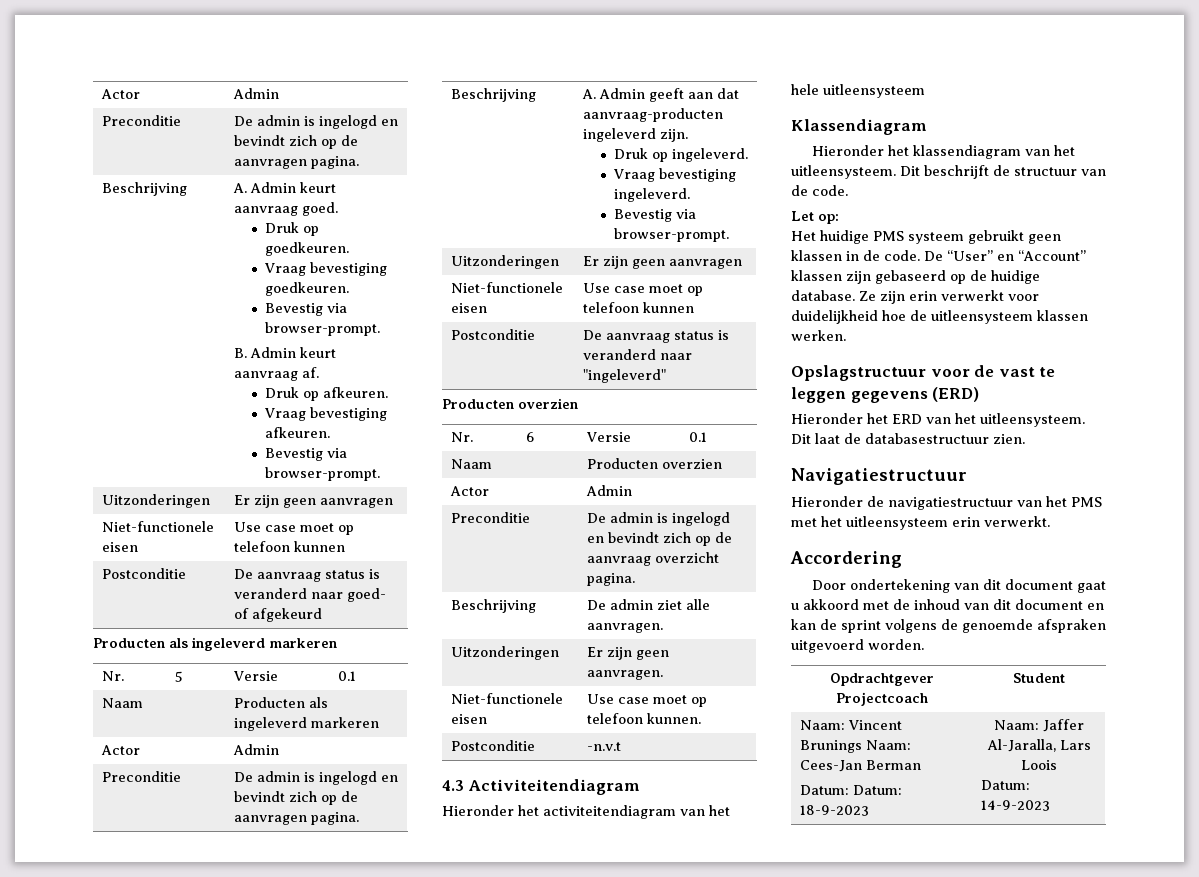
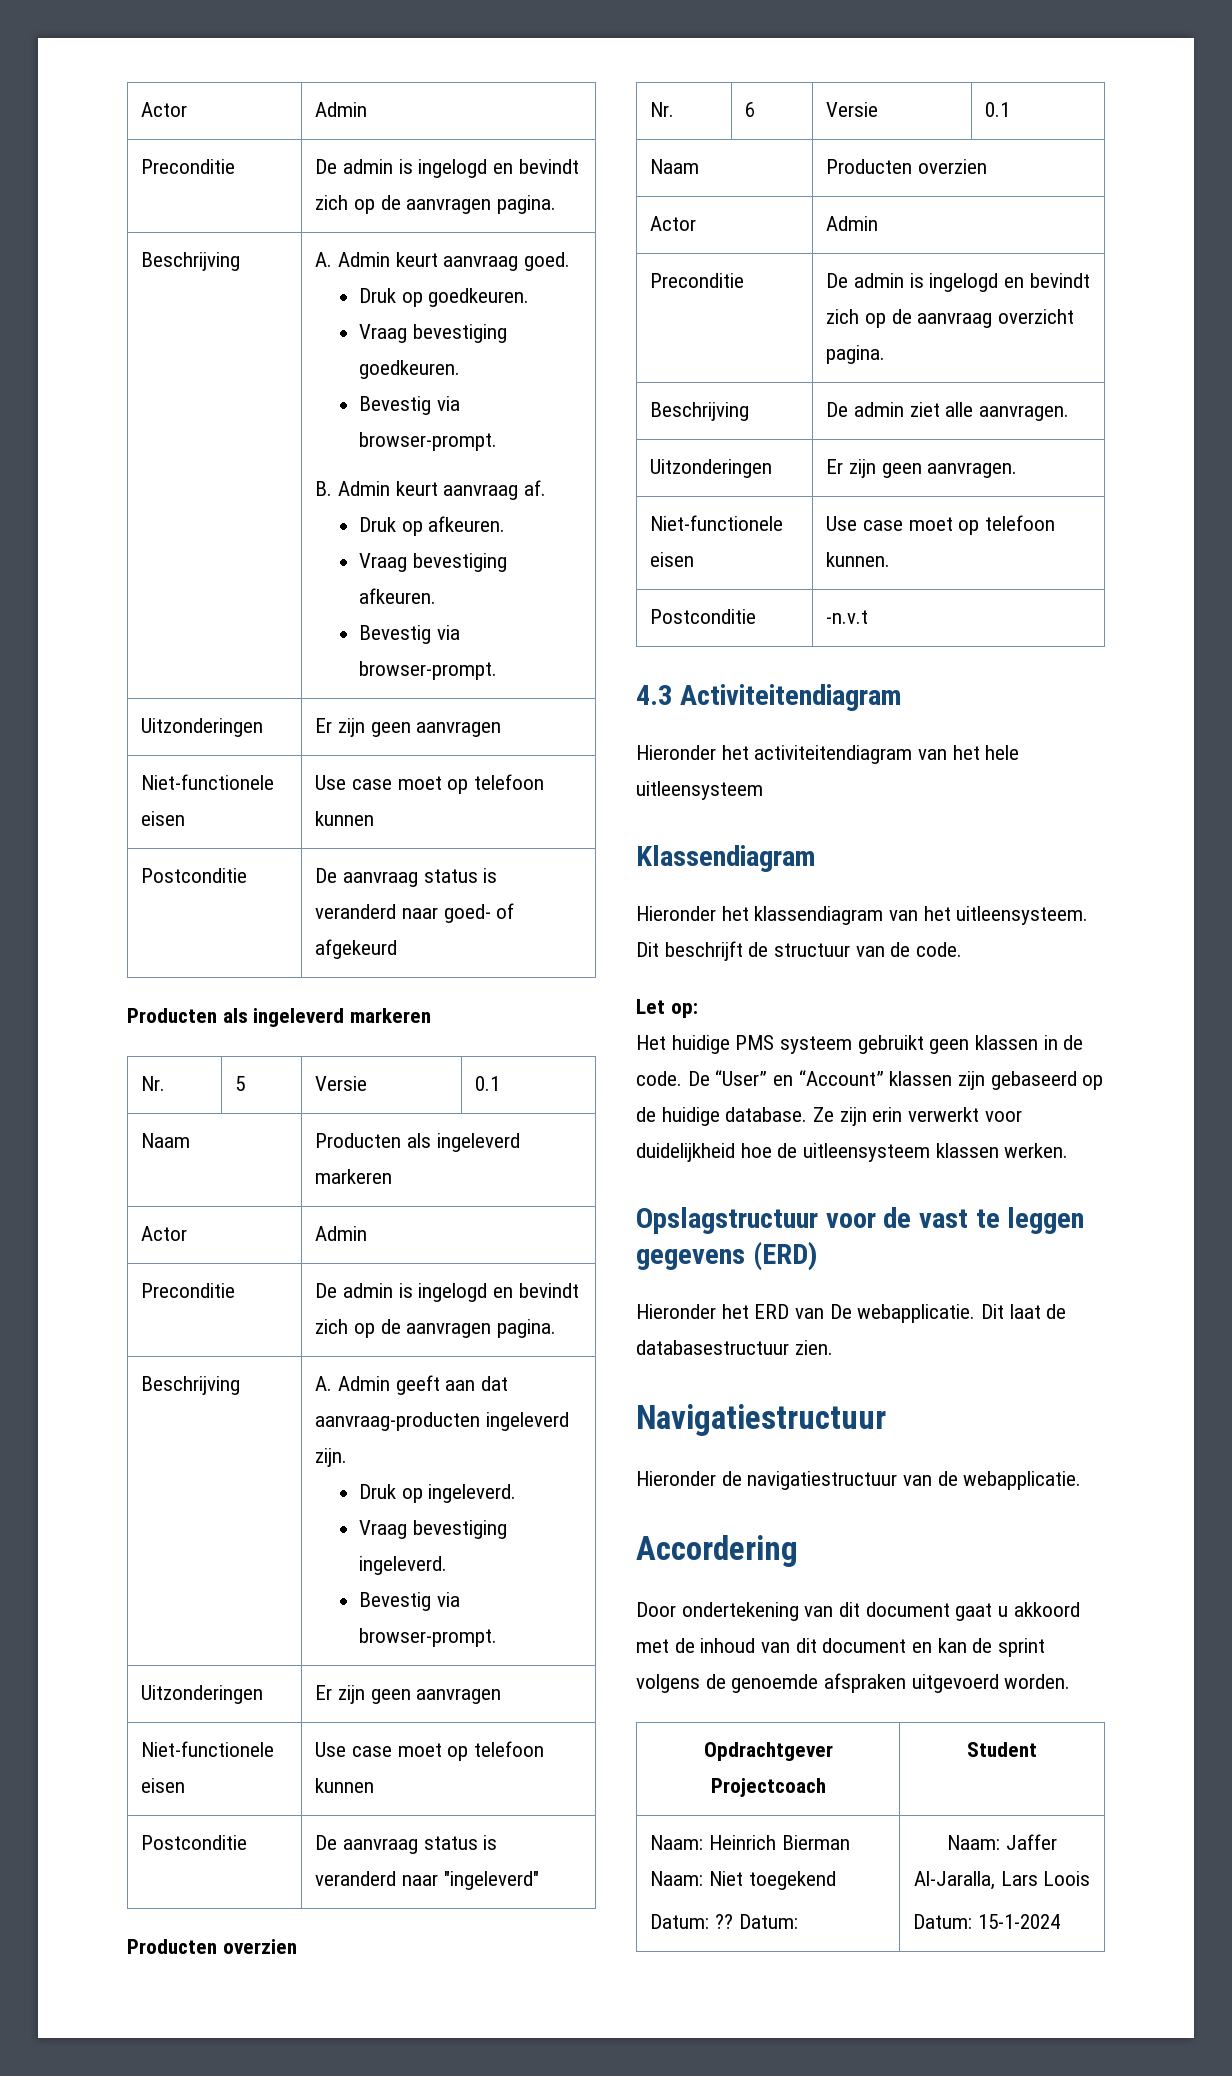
[955,413,1085,427] het uitleensysteem. -> [829,1304,976,1323] De webapplicatie.
[1046,496,1102,507] [791,516,1050,530] het PMS met het uitleensysteem erin verwerkt. -> [937,1471,1082,1490] de webapplicatie.
[847,720,902,730] [799,740,911,753] [799,760,921,772] [799,785,902,795] [799,805,869,816] Vincent Brunings Naam: Cees-Jan Berman // Datum: Datum: 18-9-2023 -> [708,1835,850,1850] [650,1871,836,1890] [650,1914,798,1929] Heinrich Bierman Naam: Niet toegekend // Datum: ?? Datum:
[980,800,1050,811] 14-9-2023 -> [977,1914,1060,1929] 15-1-2024

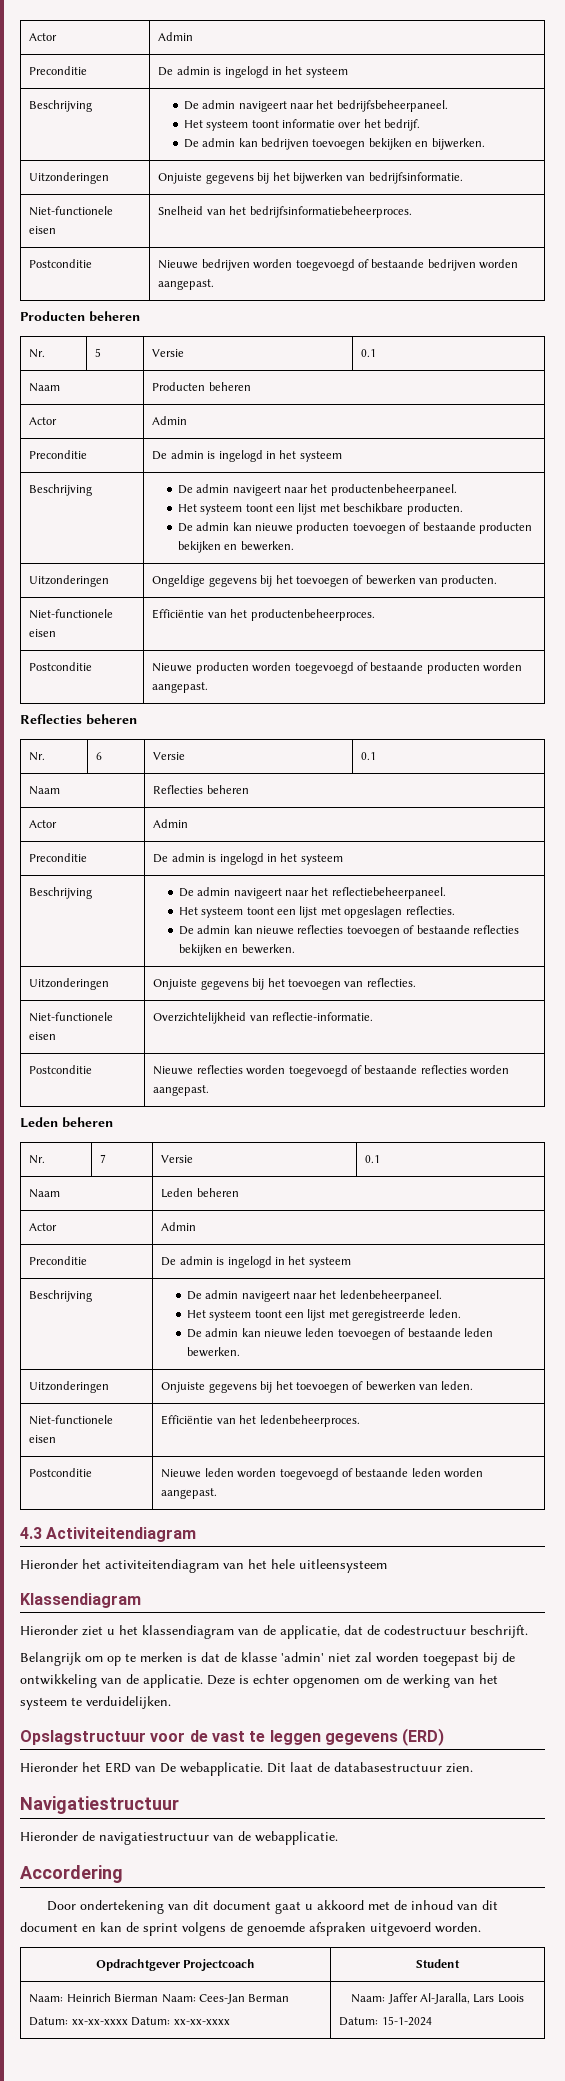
[141,102,188,117] [315,102,368,117] [141,159,236,174] [315,159,579,178] [315,195,557,214] [141,252,241,271] [315,252,571,271] [358,288,530,307] [358,324,507,343] [358,360,460,379] [358,396,460,415] [358,432,497,451] [315,480,547,500] [358,516,506,536] [358,553,507,572] [358,588,436,604] [358,625,460,644] [358,661,497,680] [141,718,264,737] [315,718,502,737] [141,774,275,790] [141,811,186,826] [315,774,545,794] [315,811,375,826] [141,868,248,883] [315,868,498,887] [315,903,515,923] [315,939,398,959] [127,1008,432,1027] Actor | Admin // Preconditie | De admin is ingelogd en bevindt zich op de aanvragen pagina. // Beschrijving | A. Admin keurt aanvraag goed. // Druk op goedkeuren. // Vraag bevestiging goedkeuren. // Bevestig via browser-prompt. // B. Admin keurt aanvraag af. // Druk op afkeuren. // Vraag bevestiging afkeuren. // Bevestig via browser-prompt. // Uitzonderingen | Er zijn geen aanvragen // Niet-functionele eisen | Use case moet op telefoon kunnen // Postconditie | De aanvraag status is veranderd naar goed- of afgekeurd // Producten als ingeleverd markeren -> [29,33,58,41] [158,32,194,41] [29,66,88,75] [158,66,348,78] [29,100,93,112] [183,100,448,112] [183,119,421,131] [183,138,485,150] [29,172,110,184] [158,172,463,184] [29,206,114,216] [29,226,57,234] [158,206,412,218] [29,259,93,268] [158,259,519,271] [158,279,215,290] [20,311,140,322] Actor | Admin // Preconditie | De admin is ingelogd in het systeem // Beschrijving | De admin navigeert naar het bedrijfsbeheerpaneel. // Het systeem toont informatie over het bedrijf. // De admin kan bedrijven toevoegen bekijken en bijwerken. // Uitzonderingen | Onjuiste gegevens bij het bijwerken van bedrijfsinformatie. // Niet-functionele eisen | Snelheid van het bedrijfsinformatiebeheerproces. // Postconditie | Nieuwe bedrijven worden toegevoegd of bestaande bedrijven worden aangepast. // Producten beheren
[406,1133,520,1152] [315,1169,393,1184] [141,1226,188,1241] [315,1226,368,1241] [141,1283,236,1298] [315,1283,579,1302] [315,1319,557,1338] [141,1376,241,1395] [315,1375,509,1395] [315,1412,569,1431] [315,1448,348,1467] [358,1484,517,1503] [358,1520,507,1539] [358,1556,447,1575] [358,1592,460,1611] [358,1628,497,1647] [141,1685,264,1704] [315,1685,502,1704] [141,1741,275,1757] [141,1778,186,1793] [315,1741,545,1761] [315,1778,375,1793] [141,1835,248,1850] [315,1835,498,1854] [315,1871,539,1890] [127,1939,297,1954] als ingeleverd markeren // Actor | Admin // Preconditie | De admin is ingelogd en bevindt zich op de aanvragen pagina. // Beschrijving | A. Admin geeft aan dat aanvraag-producten ingeleverd zijn. // Druk op ingeleverd. // Vraag bevestiging ingeleverd. // Bevestig via browser-prompt. // Uitzonderingen | Er zijn geen aanvragen // Niet-functionele eisen | Use case moet op telefoon kunnen // Postconditie | De aanvraag status is veranderd naar "ingeleverd" // Producten overzien -> [208,382,251,391] [29,417,58,425] [152,416,188,425] [29,450,88,459] [152,450,342,462] [29,484,93,496] [177,484,457,496] [177,503,463,515] [177,522,532,534] [177,541,294,553] [29,575,110,587] [152,575,498,587] [29,609,114,619] [29,629,57,637] [152,609,375,621] [29,662,93,671] [152,662,523,674] [152,682,209,693] [20,714,137,725] beheren // Actor | Admin // Preconditie | De admin is ingelogd in het systeem // Beschrijving | De admin navigeert naar het productenbeheerpaneel. // Het systeem toont een lijst met beschikbare producten. // De admin kan nieuwe producten toevoegen of bestaande producten bekijken en bewerken. // Uitzonderingen | Ongeldige gegevens bij het toevoegen of bewerken van producten. // Niet-functionele eisen | Efficiëntie van het productenbeheerproces. // Postconditie | Nieuwe producten worden toegevoegd of bestaande producten worden aangepast. // Reflecties beheren
[826,159,987,174] [650,216,697,231] [826,216,879,231] [650,273,745,288] [826,273,1090,292] [826,309,1075,328] [826,345,886,364] [650,402,750,421] [826,402,1070,421] [650,459,773,478] [826,459,1018,478] [650,515,784,531] [650,552,695,567] [826,515,1056,535] [826,552,891,567] [650,609,757,624] [826,610,869,624] Producten overzien // Actor | Admin // Preconditie | De admin is ingelogd en bevindt zich op de aanvraag overzicht pagina. // Beschrijving | De admin ziet alle aanvragen. // Uitzonderingen | Er zijn geen aanvragen. // Niet-functionele eisen | Use case moet op telefoon kunnen. // Postconditie | -n.v.t -> [153,785,249,794] [29,820,58,828] [153,819,189,828] [29,853,88,862] [153,853,343,865] [29,887,93,899] [178,887,446,899] [178,906,455,918] [178,925,519,937] [178,944,295,956] [29,978,110,990] [153,978,416,990] [29,1012,114,1022] [29,1032,57,1040] [153,1012,374,1024] [29,1065,93,1074] [153,1065,510,1077] [153,1085,210,1096] [20,1117,113,1128] [29,1155,46,1164] [100,1154,107,1163] [161,1155,194,1163] [365,1155,381,1163] [29,1189,61,1198] [161,1188,239,1198] [29,1223,58,1231] [161,1222,197,1231] [29,1256,88,1265] [161,1256,351,1268] [29,1290,93,1302] [186,1290,442,1302] [186,1309,461,1321] [186,1328,493,1340] [186,1347,240,1357] [29,1381,110,1393] [161,1381,474,1393] [29,1415,114,1425] [29,1435,57,1443] [161,1415,360,1427] [29,1468,93,1477] [161,1468,484,1480] [161,1488,218,1499] Reflecties beheren // Actor | Admin // Preconditie | De admin is ingelogd in het systeem // Beschrijving | De admin navigeert naar het reflectiebeheerpaneel. // Het systeem toont een lijst met opgeslagen reflecties. // De admin kan nieuwe reflecties toevoegen of bestaande reflecties bekijken en bewerken. // Uitzonderingen | Onjuiste gegevens bij het toevoegen van reflecties. // Niet-functionele eisen | Overzichtelijkheid van reflectie-informatie. // Postconditie | Nieuwe reflecties worden toegevoegd of bestaande reflecties worden aangepast. // Leden beheren // Nr. | 7 | Versie | 0.1 // Naam | Leden beheren // Actor | Admin // Preconditie | De admin is ingelogd in het systeem // Beschrijving | De admin navigeert naar het ledenbeheerpaneel. // Het systeem toont een lijst met geregistreerde leden. // De admin kan nieuwe leden toevoegen of bestaande leden bewerken. // Uitzonderingen | Onjuiste gegevens bij het toevoegen of bewerken van leden. // Niet-functionele eisen | Efficiëntie van het ledenbeheerproces. // Postconditie | Nieuwe leden worden toegevoegd of bestaande leden worden aangepast.
(716, 913) none -> [82,1626,115,1636] ziet u
[923,906,1089,925] [636,941,963,961] [636,999,698,1018] [636,1035,1084,1054] [636,1070,1104,1090] [636,1107,1022,1126] [636,1143,1069,1162] het uitleensysteem. Dit beschrijft de structuur van de code. // Let op: // Het huidige PMS systeem gebruikt geen klassen in de code. De “User” en “Account” klassen zijn gebaseerd op de huidige database. Ze zijn erin verwerkt voor duidelijkheid hoe de uitleensysteem klassen werken. -> [263,1625,528,1639] [20,1652,515,1666] [20,1674,498,1688] [20,1696,171,1710] de applicatie, dat de codestructuur beschrijft. // Belangrijk om op te merken is dat de klasse 'admin' niet zal worden toegepast bij de ontwikkeling van de applicatie. Deze is echter opgenomen om de werking van het systeem te verduidelijken.
[708,1871,836,1890] [650,1914,798,1929] Niet toegekend // Datum: ?? Datum: -> [198,1994,290,2004] [29,2017,230,2026] Cees-Jan Berman // Datum: xx-xx-xxxx Datum: xx-xx-xxxx

